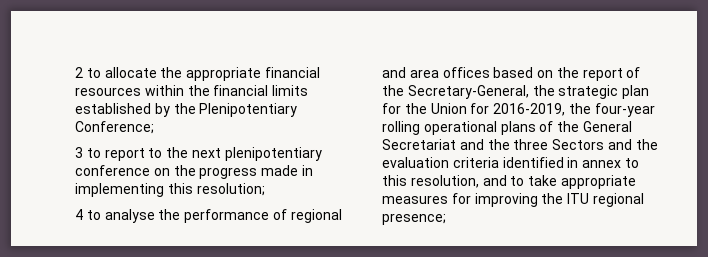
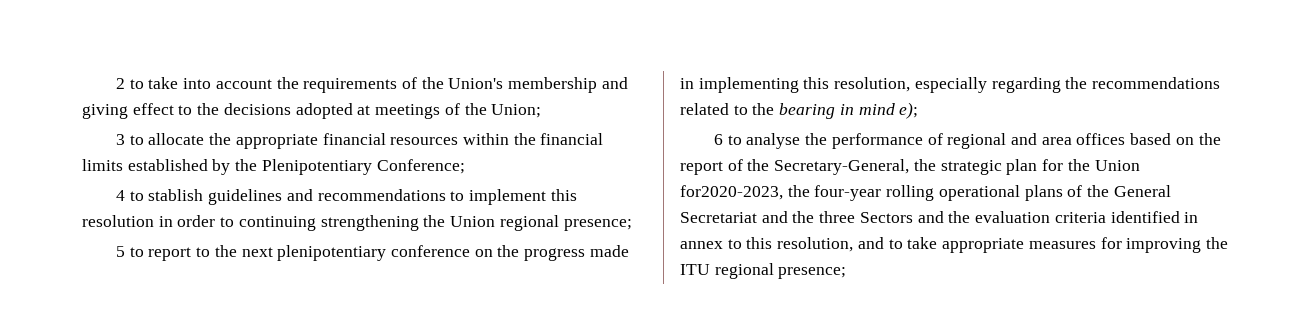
(101, 73) none -> [148,77,628,93] [82,103,542,119] [115,134,144,145] take into account the requirements of the Union's membership and giving effect to the decisions adopted at meetings of the Union; // 3 to
[75,147,83,158] 3 -> [115,189,577,205] [82,215,632,231] [115,246,125,257] 4 to stablish guidelines and recommendations to implement this resolution in order to continuing strengthening the Union regional presence; // 5
[196,183,265,196] [75,209,83,220] resolution; // 4 -> [834,77,1221,93] [680,102,919,119] [713,134,723,145] resolution, especially regarding the recommendations related to the bearing in mind e); // 6
[470,103,566,116] for 2016-2019, -> [680,185,783,200] for2020-2023,

